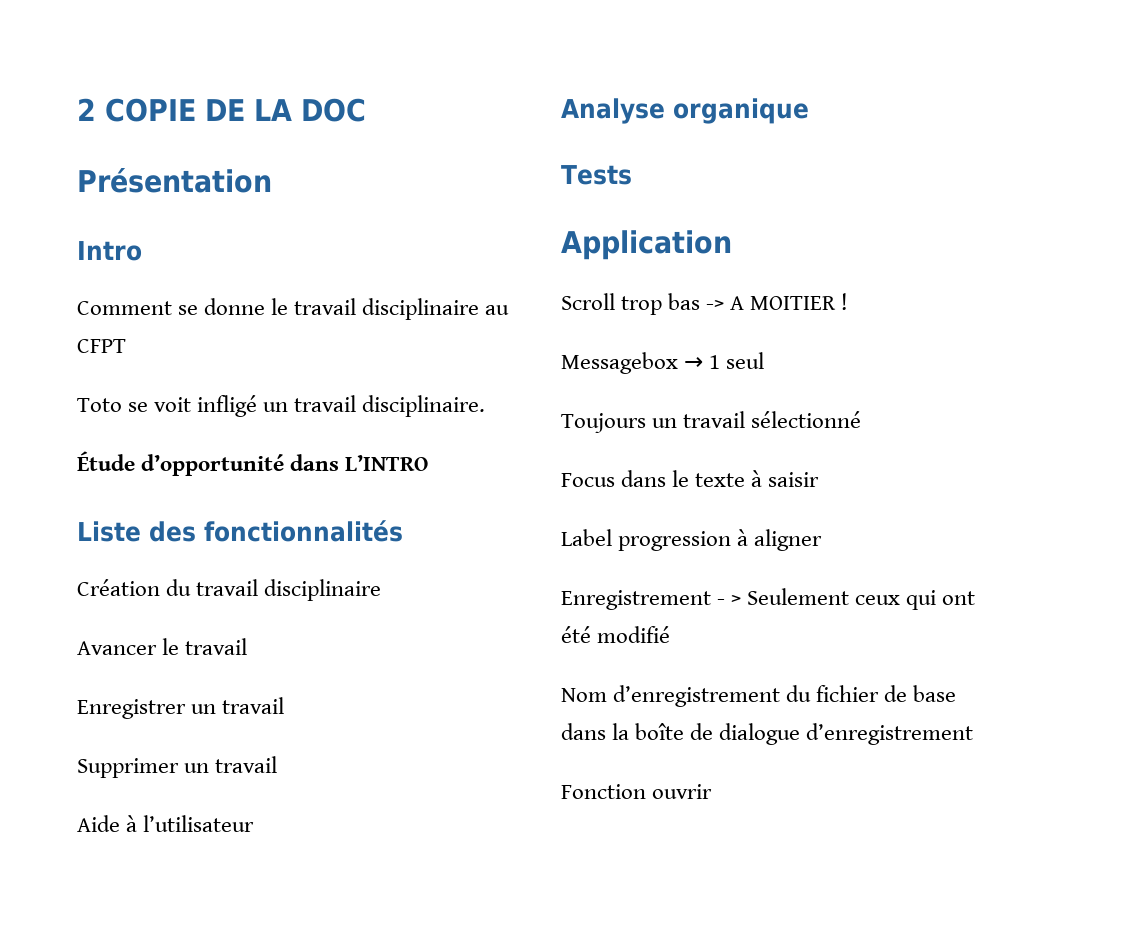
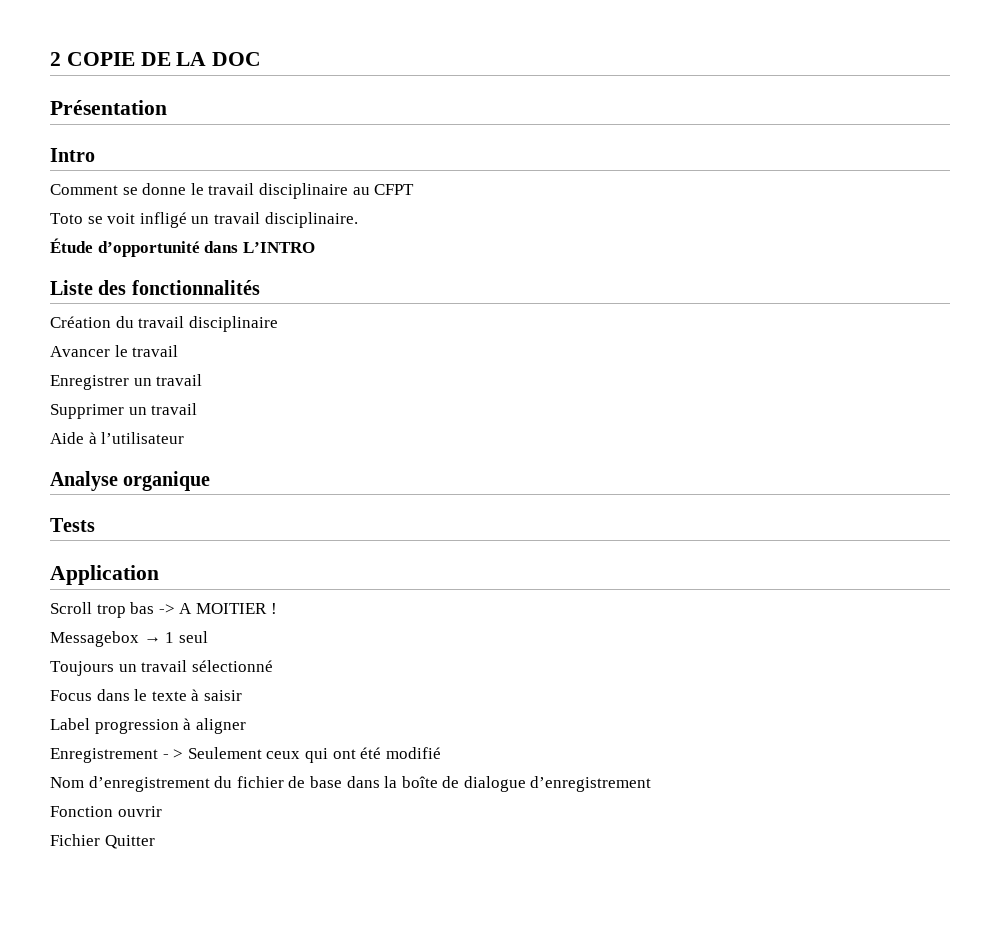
(713, 791) none -> [50,834,155,849] // Fichier Quitter

